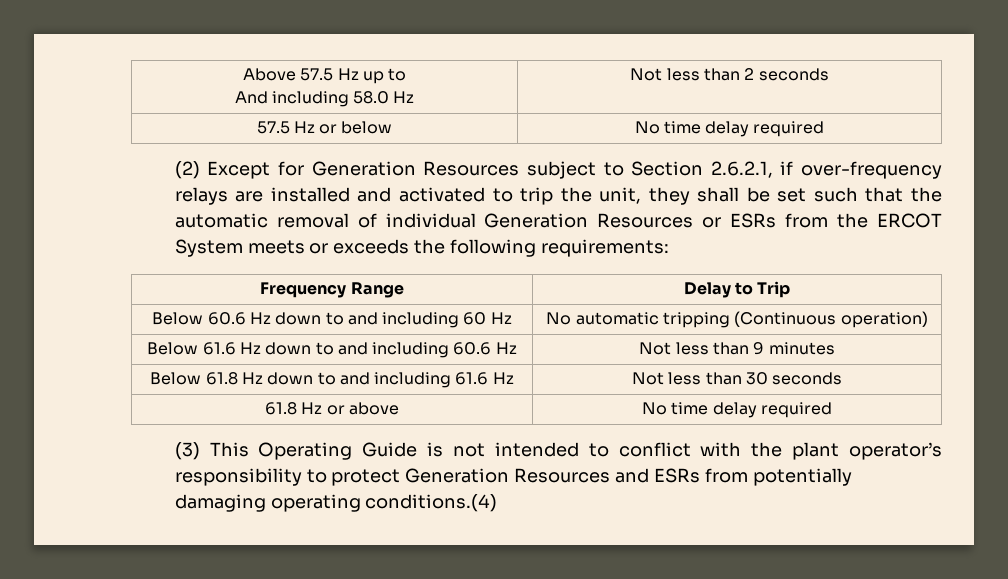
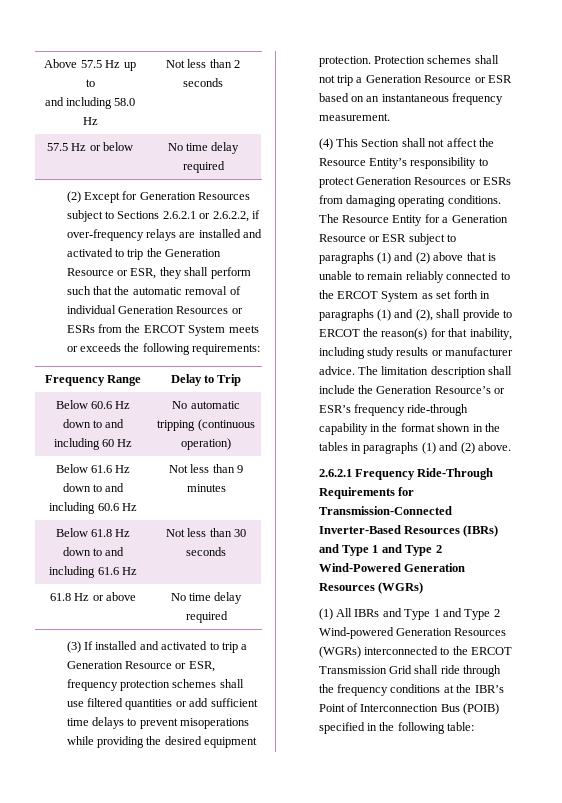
[234,91,268,104] And -> [44,97,64,106] and
[631,161,773,178] Section 2.6.2.1, -> [117,211,249,222] Sections 2.6.2.1 or 2.6.2.2,
[599,187,807,205] unit, they shall be set -> [165,249,222,257] [66,267,251,279] Generation Resource or ESR, they shall perform
[734,311,837,327] (Continuous -> [197,419,255,431] (continuous
[209,442,943,460] This Operating Guide is not intended to conflict with the plant operator’s -> [84,641,248,653] [66,661,215,672] [66,679,244,691] [66,698,258,710] [66,717,250,729] [66,736,258,748] [318,55,499,67] [318,75,512,86] [318,93,504,105] [318,113,390,121] [318,138,494,150] [318,158,408,169] If installed and activated to trip a Generation Resource or ESR, frequency protection schemes shall use filtered quantities or add sufficient time delays to prevent misoperations while providing the desired equipment protection. Protection schemes shall not trip a Generation Resource or ESR based on an instantaneous frequency measurement. // (4) This Section shall not affect the Resource Entity’s
[615,468,852,486] and ESRs from potentially -> [469,177,512,185] [318,195,343,204] or ESRs from
[365,494,498,512] conditions.(4) -> [447,195,501,204] [318,214,508,226] [318,233,457,245] [318,252,496,264] [318,271,510,283] [318,290,490,302] [318,309,512,321] [318,328,512,340] [318,347,514,359] [318,366,513,378] [318,385,506,394] [318,404,469,416] [318,423,500,435] [318,442,511,454] [318,468,494,480] [318,487,415,499] [318,506,452,515] [318,525,499,537] [318,544,442,556] [318,563,466,572] [318,582,424,594] [318,608,500,620] [318,627,507,639] [318,646,513,658] [318,665,502,677] [318,684,504,696] [318,703,500,715] [318,722,475,734] conditions. The Resource Entity for a Generation Resource or ESR subject to paragraphs (1) and (2) above that is unable to remain reliably connected to the ERCOT System as set forth in paragraphs (1) and (2), shall provide to ERCOT the reason(s) for that inability, including study results or manufacturer advice. The limitation description shall include the Generation Resource’s or ESR’s frequency ride-through capability in the format shown in the tables in paragraphs (1) and (2) above. // 2.6.2.1 Frequency Ride-Through Requirements for Transmission-Connected Inverter-Based Resources (IBRs) and Type 1 and Type 2 Wind-Powered Generation Resources (WGRs) // (1) All IBRs and Type 1 and Type 2 Wind-powered Generation Resources (WGRs) interconnected to the ERCOT Transmission Grid shall ride through the frequency conditions at the IBR’s Point of Interconnection Bus (POIB) specified in the following table:

